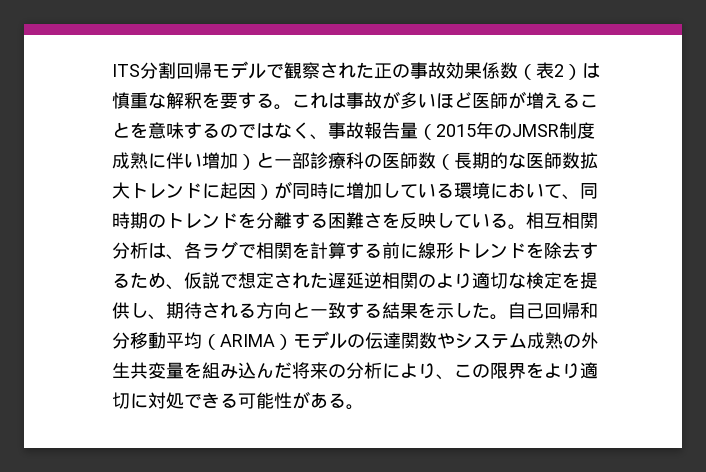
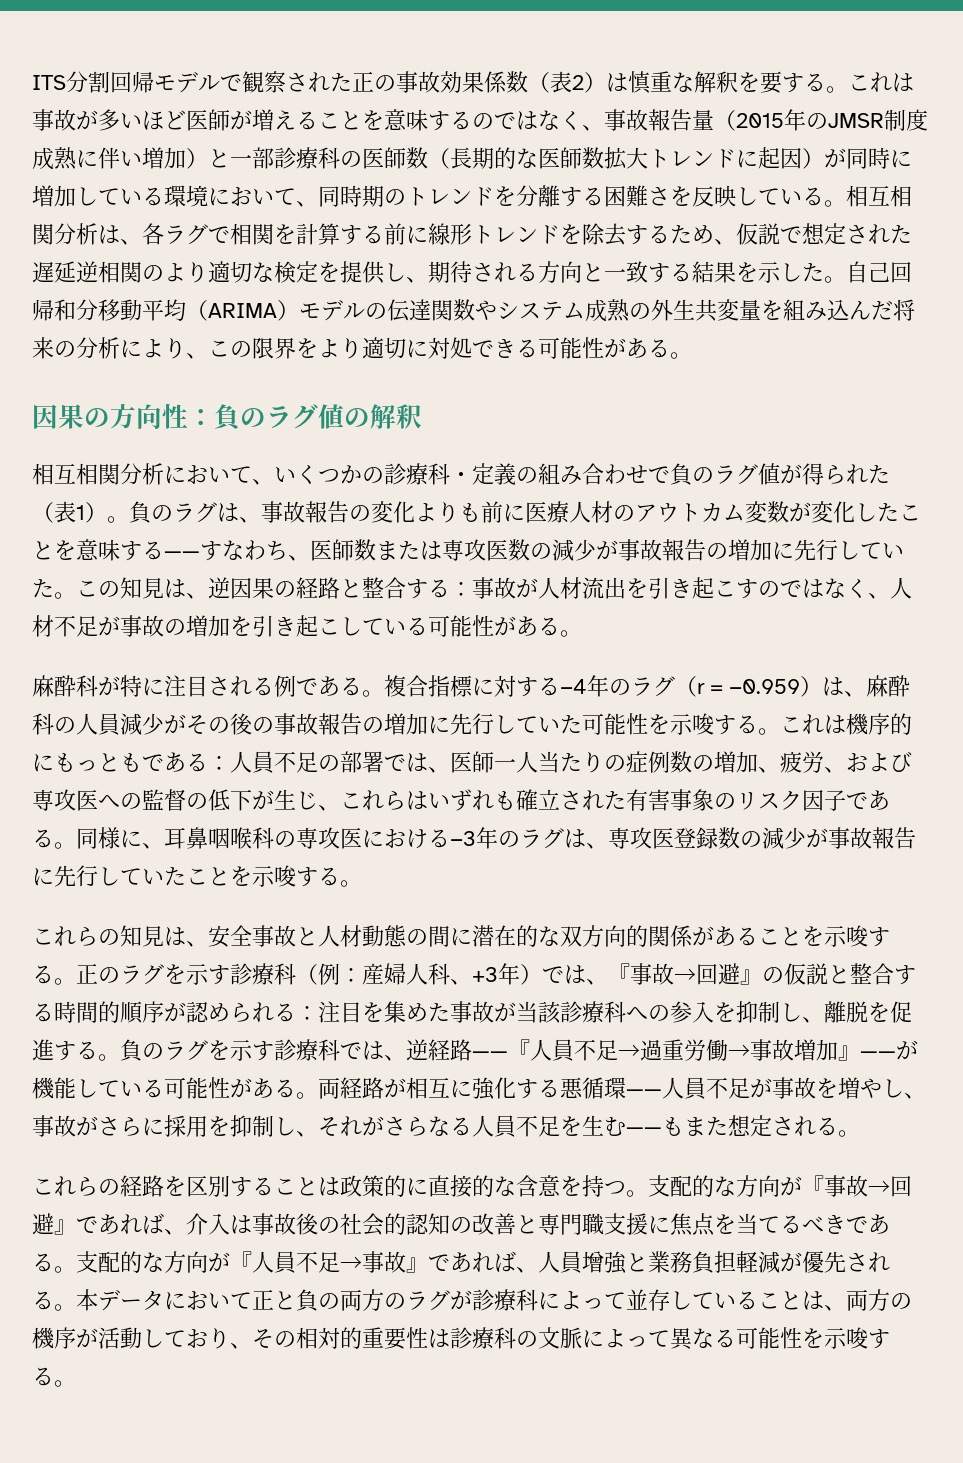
(364, 407) none -> [32,403,422,431] [32,463,890,486] [32,501,921,524] [32,539,904,561] [32,577,912,599] [32,615,582,637] [32,675,910,697] [32,713,912,735] [32,751,912,773] [32,789,890,811] [32,827,916,849] [32,865,362,887] [32,925,890,948] [32,963,916,985] [32,1001,912,1024] [32,1039,918,1062] [32,1077,926,1100] [32,1115,860,1137] [32,1175,912,1197] [32,1213,890,1236] [32,1251,890,1274] [32,1289,912,1312] [32,1327,890,1350] [32,1367,76,1387] // 因果の方向性：負のラグ値の解釈 // 相互相関分析において、いくつかの診療科・定義の組み合わせで負のラグ値が得られた（表1）。負のラグは、事故報告の変化よりも前に医療人材のアウトカム変数が変化したことを意味する——すなわち、医師数または専攻医数の減少が事故報告の増加に先行していた。この知見は、逆因果の経路と整合する：事故が人材流出を引き起こすのではなく、人材不足が事故の増加を引き起こしている可能性がある。 // 麻酔科が特に注目される例である。複合指標に対する−4年のラグ（r = −0.959）は、麻酔科の人員減少がその後の事故報告の増加に先行していた可能性を示唆する。これは機序的にもっともである：人員不足の部署では、医師一人当たりの症例数の増加、疲労、および専攻医への監督の低下が生じ、これらはいずれも確立された有害事象のリスク因子である。同様に、耳鼻咽喉科の専攻医における−3年のラグは、専攻医登録数の減少が事故報告に先行していたことを示唆する。 // これらの知見は、安全事故と人材動態の間に潜在的な双方向的関係があることを示唆する。正のラグを示す診療科（例：産婦人科、+3年）では、『事故→回避』の仮説と整合する時間的順序が認められる：注目を集めた事故が当該診療科への参入を抑制し、離脱を促進する。負のラグを示す診療科では、逆経路——『人員不足→過重労働→事故増加』——が機能している可能性がある。両経路が相互に強化する悪循環——人員不足が事故を増やし、事故がさらに採用を抑制し、それがさらなる人員不足を生む——もまた想定される。 // これらの経路を区別することは政策的に直接的な含意を持つ。支配的な方向が『事故→回避』であれば、介入は事故後の社会的認知の改善と専門職支援に焦点を当てるべきである。支配的な方向が『人員不足→事故』であれば、人員增強と業務負担軽減が優先される。本データにおいて正と負の両方のラグが診療科によって並存していることは、両方の機序が活動しており、その相対的重要性は診療科の文脈によって異なる可能性を示唆する。

